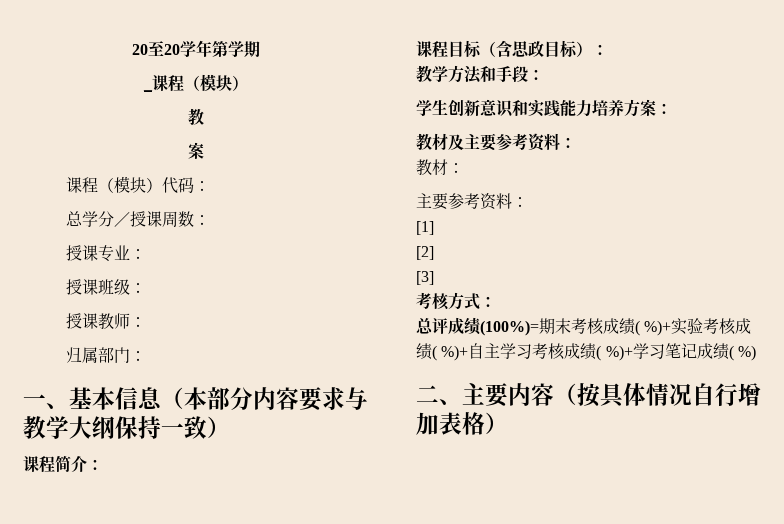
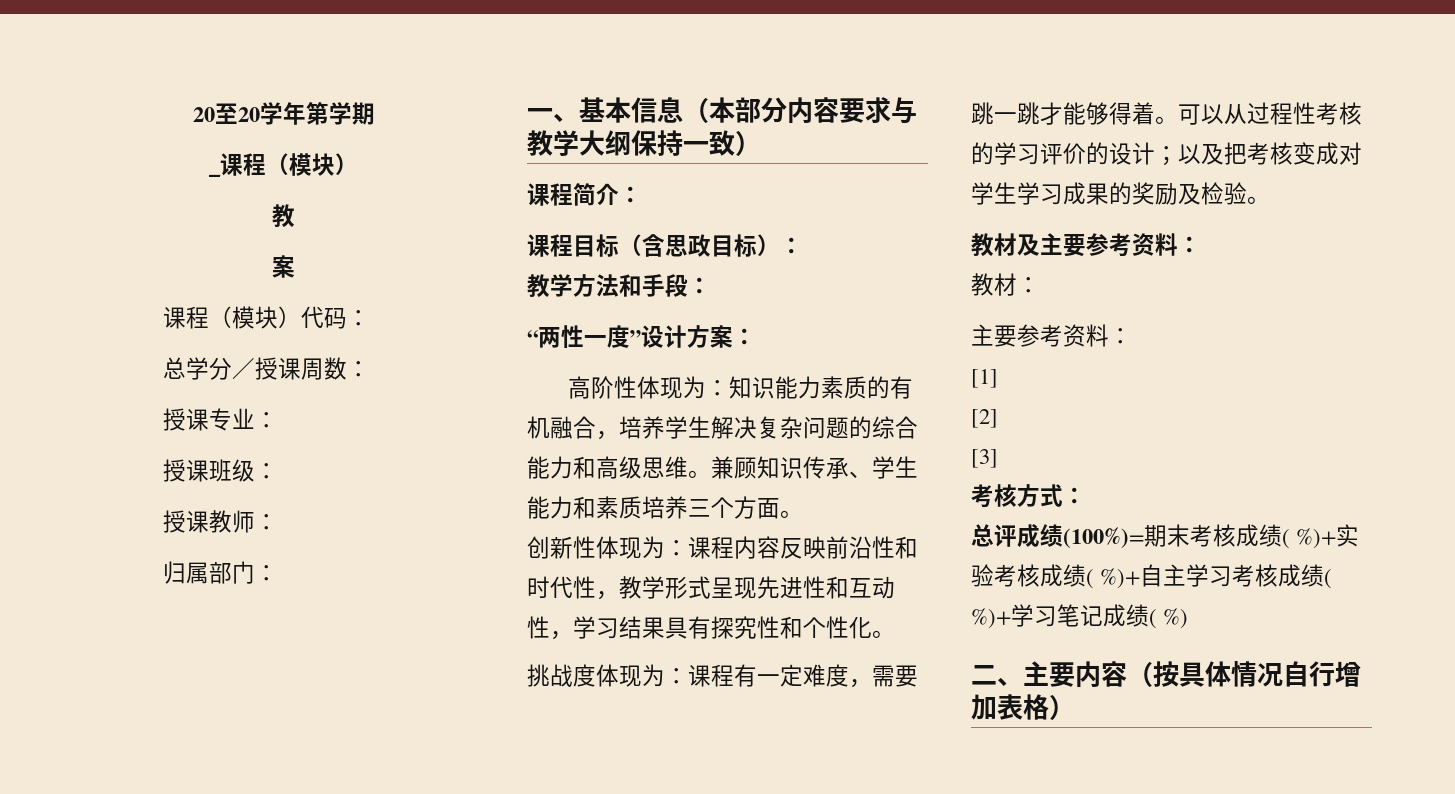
[416,99,672,118] 学生创新意识和实践能力培养方案： -> [527,325,756,348] [567,376,913,399] [527,416,918,440] [527,456,918,479] [527,496,803,519] [527,536,918,559] [527,576,895,600] [527,616,895,640] [527,664,918,688] [971,102,1362,125] [971,142,1362,166] [971,182,1270,205] “两性一度”设计方案： // 高阶性体现为：知识能力素质的有机融合，培养学生解决复杂问题的综合能力和高级思维。兼顾知识传承、学生能力和素质培养三个方面。 // 创新性体现为：课程内容反映前沿性和时代性，教学形式呈现先进性和互动性，学习结果具有探究性和个性化。 // 挑战度体现为：课程有一定难度，需要跳一跳才能够得着。可以从过程性考核的学习评价的设计；以及把考核变成对学生学习成果的奖励及检验。

